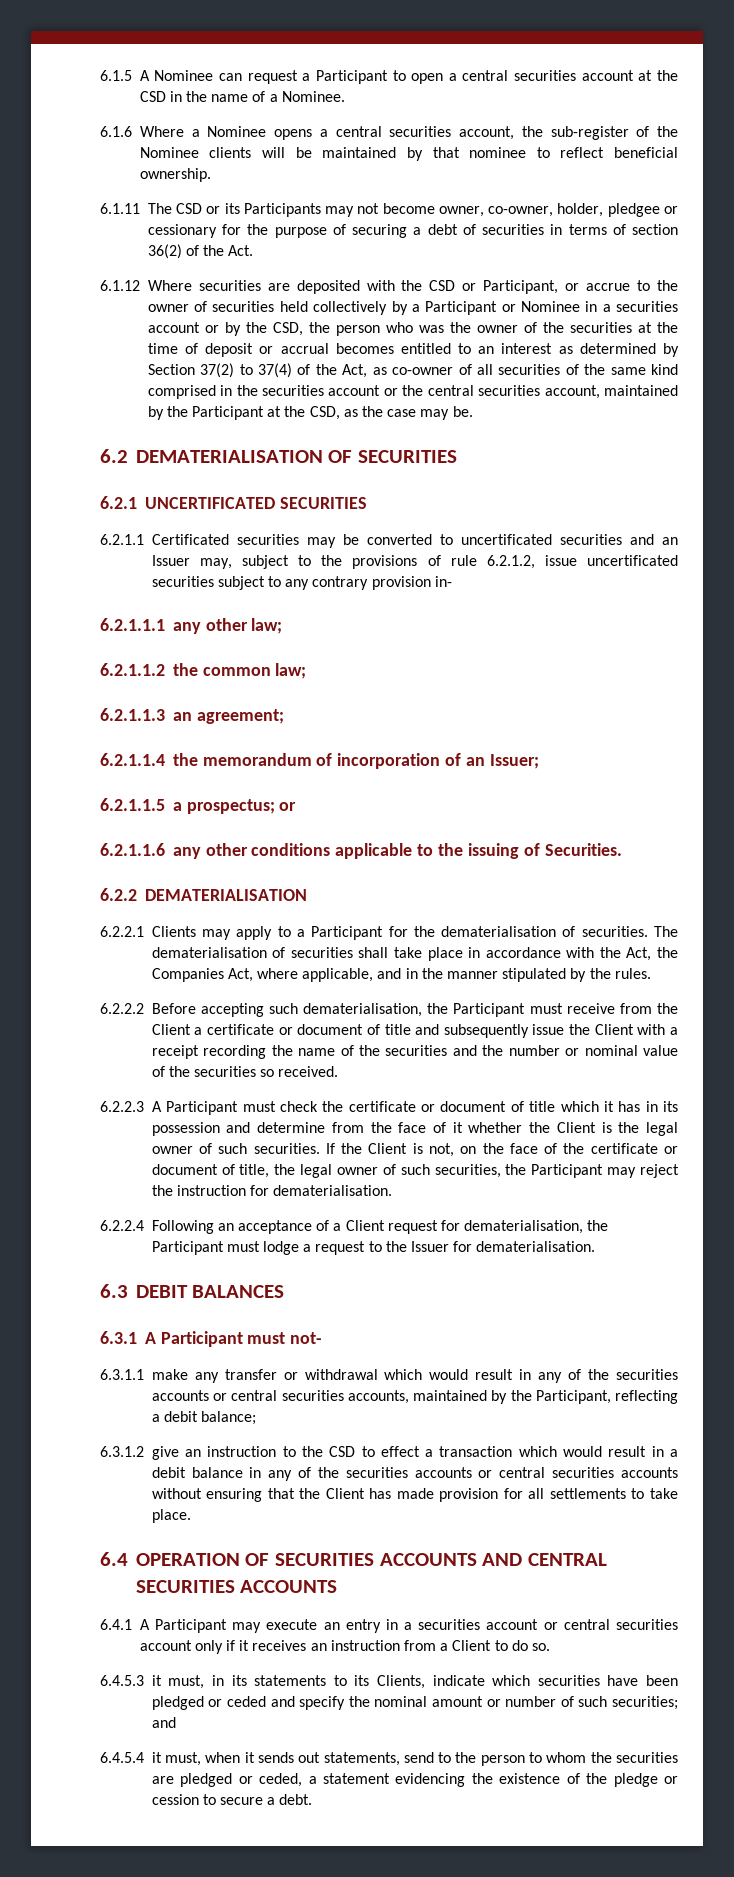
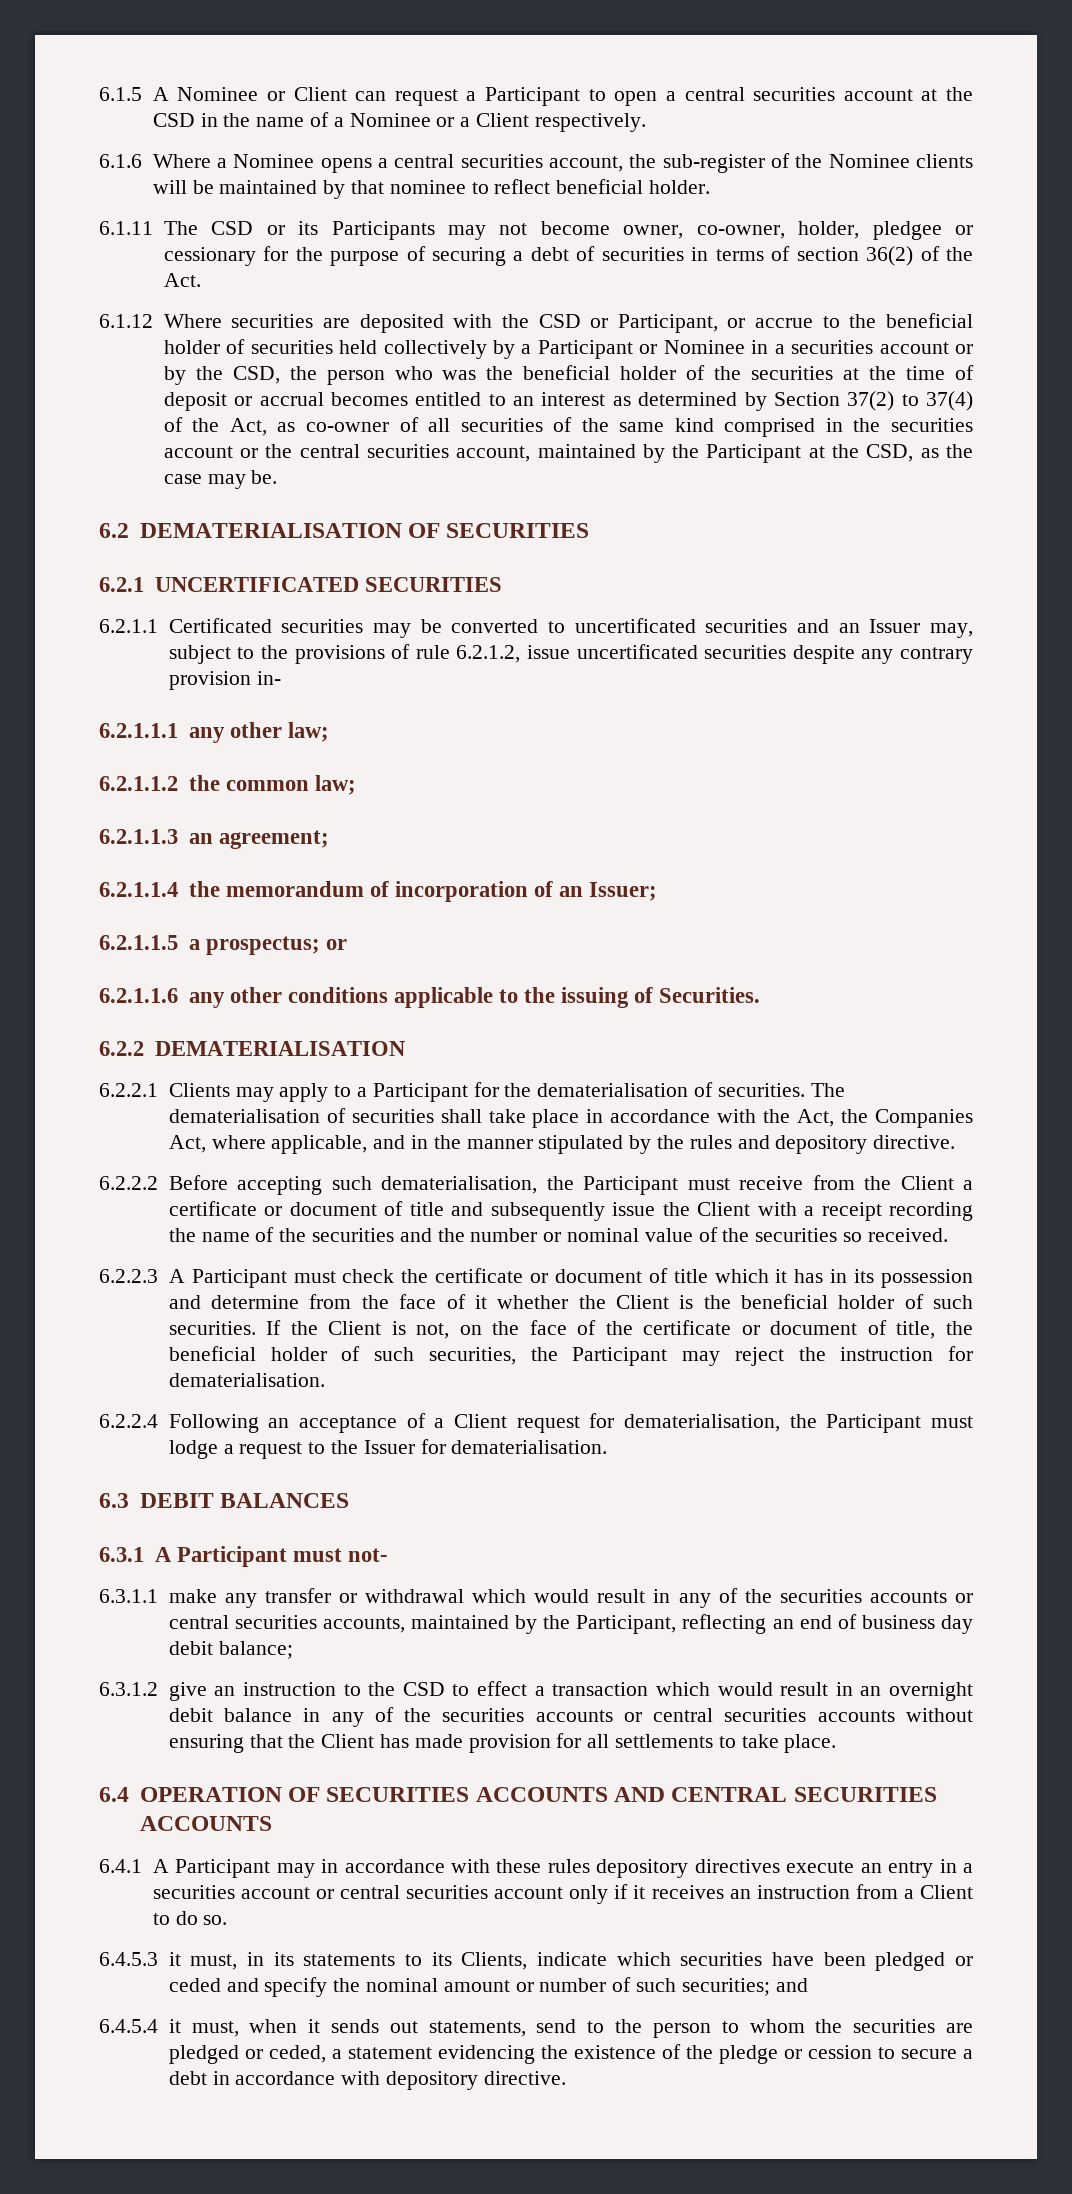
(214, 75) none -> [266,87,347,101] or Client
[281,91,345,102] Nominee. -> [349,113,646,132] Nominee or a Client respectively.
[139,168,211,182] ownership. -> [648,180,710,194] holder.
[147,304,189,312] owner -> [885,313,973,328] [163,340,220,354] beneficial holder
[476,325,518,333] owner -> [523,365,677,380] beneficial holder
[217,576,282,590] subject to -> [792,645,855,664] despite
[614,968,651,979] rules. -> [689,1135,956,1154] rules and depository directive.
[645,1122,678,1136] [151,1146,193,1154] legal owner -> [740,1294,895,1309] beneficial holder
[300,1164,379,1178] legal owner -> [168,1346,327,1361] beneficial holder
[151,1414,160,1422] a -> [772,1614,973,1634] an end of business day
[670,1449,679,1457] a -> [860,1682,974,1701] an overnight
(262, 1627) none -> [321,1859,780,1878] in accordance with these rules depository directives
[279,1794,313,1805] debt. -> [168,2071,566,2090] debt in accordance with depository directive.

